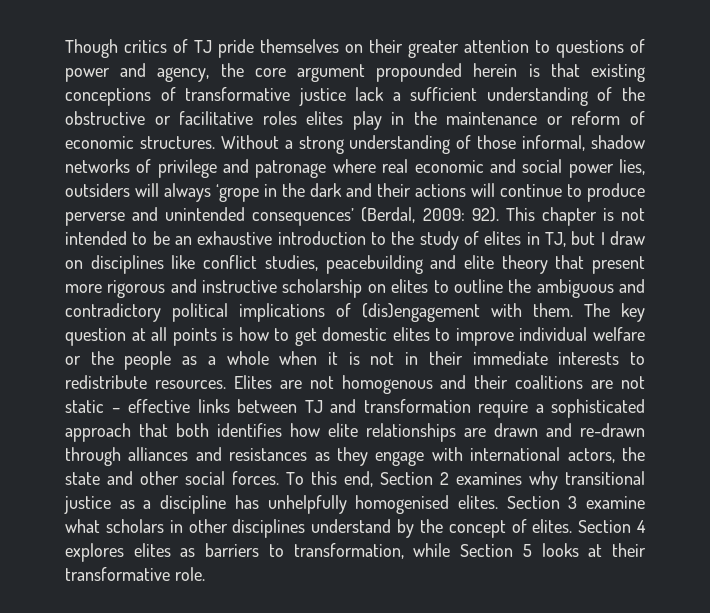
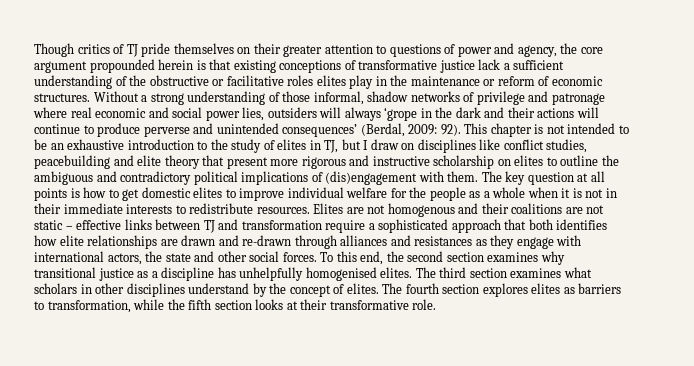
[65,356,81,365] or -> [390,188,407,198] for
[379,472,449,485] Section 2 -> [386,251,484,262] the second section
[506,496,645,509] Section 3 examine -> [415,267,562,278] The third section examines
[578,520,646,533] Section 4 -> [382,283,480,294] The fourth section
[460,544,532,557] Section 5 -> [167,299,252,310] the fifth section

